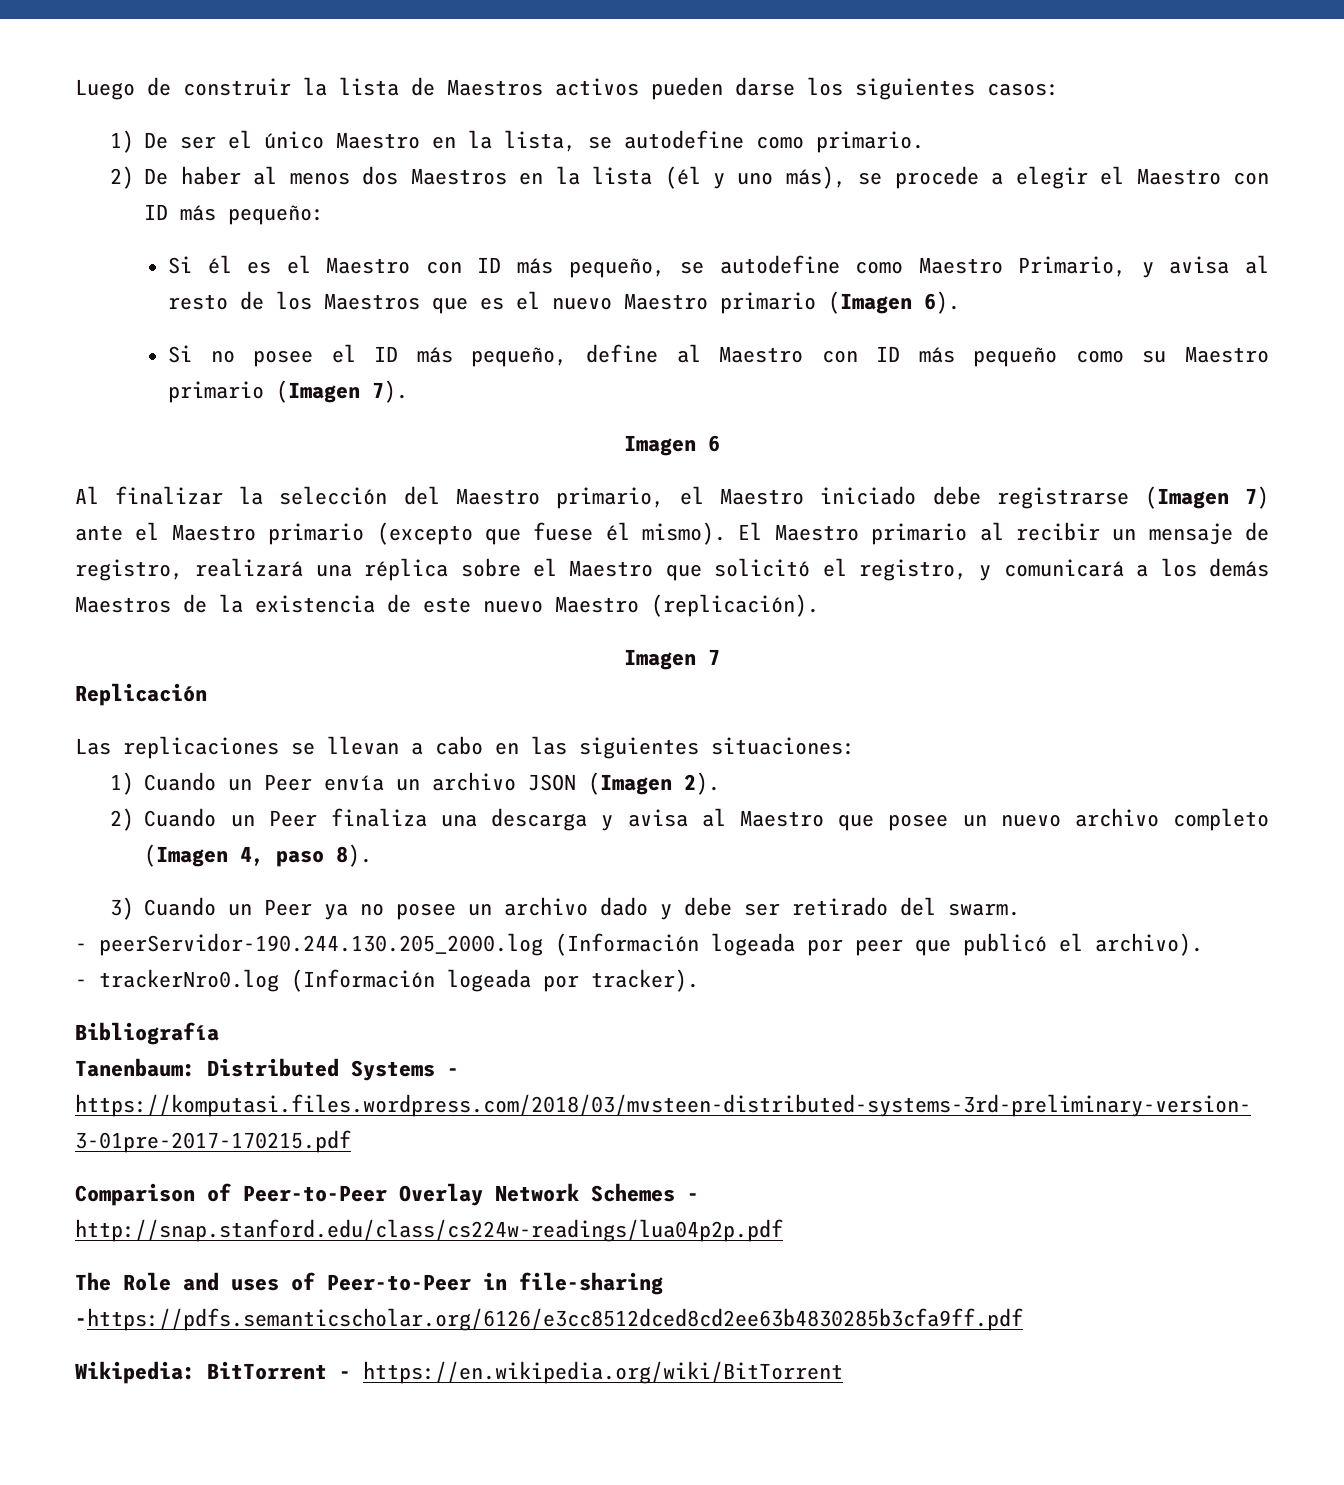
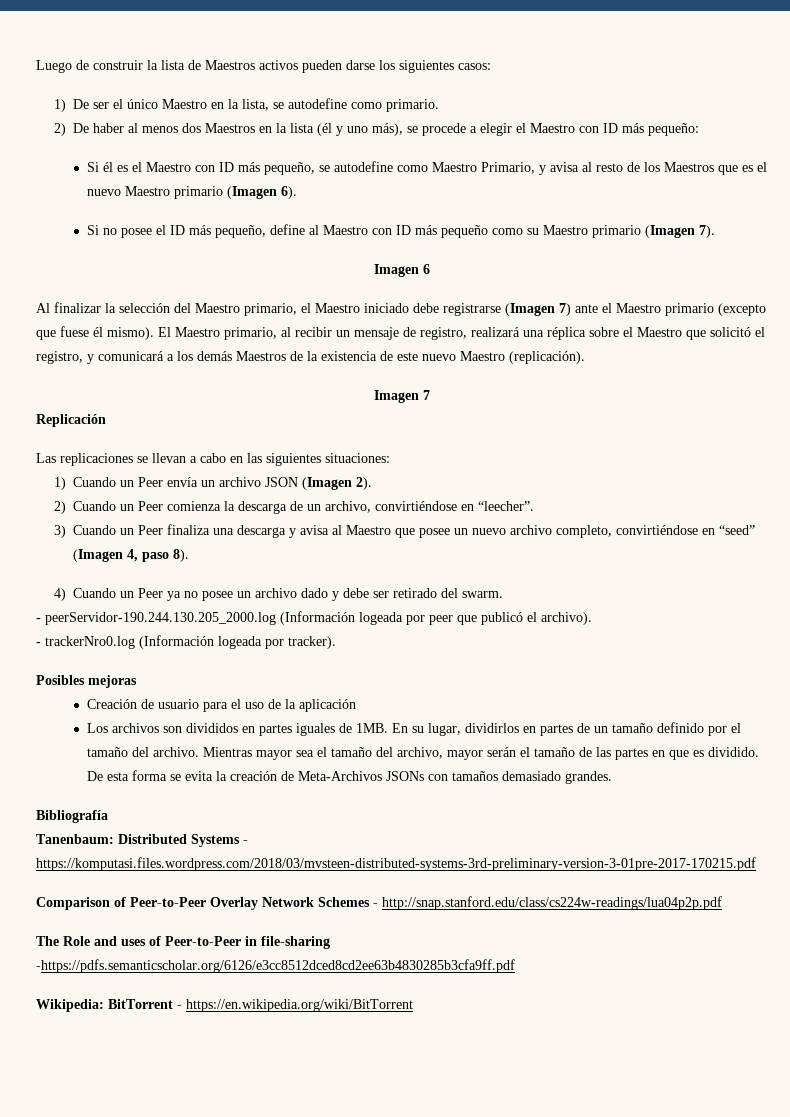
[871,523,968,545] primario -> [224,327,277,340] primario,
(317, 818) none -> [166,501,534,514] [53,525,163,538] comienza la descarga de un archivo, convirtiéndose en “leecher”. // 3) Cuando un Peer
[1173,808,1269,831] completo -> [555,525,755,538] completo, convirtiéndose en “seed”
[109,897,134,920] 3) -> [53,588,66,601] 4)
(699, 980) none -> [36,675,137,688] [86,699,356,712] [86,722,741,736] [86,747,759,760] [86,770,612,784] // Posibles mejoras // Creación de usuario para el uso de la aplicación // Los archivos son divididos en partes iguales de 1MB. En su lugar, dividirlos en partes de un tamaño definido por el tamaño del archivo. Mientras mayor sea el tamaño del archivo, mayor serán el tamaño de las partes en que es dividido. De esta forma se evita la creación de Meta-Archivos JSONs con tamaños demasiado grandes.

